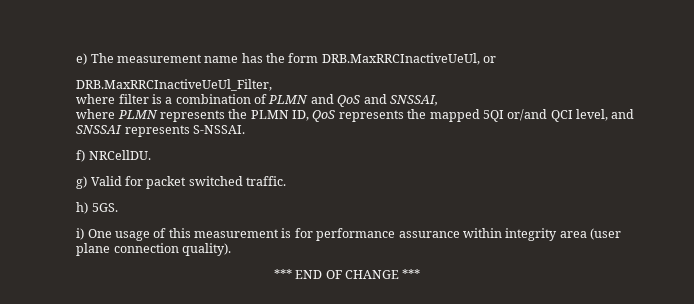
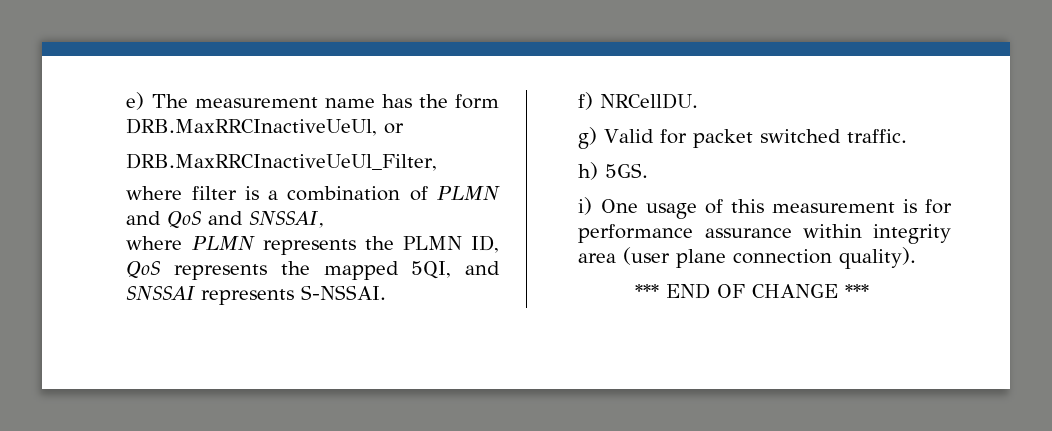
[482,109,609,122] 5QI or/and QCI level, -> [411,261,452,279] 5QI,

